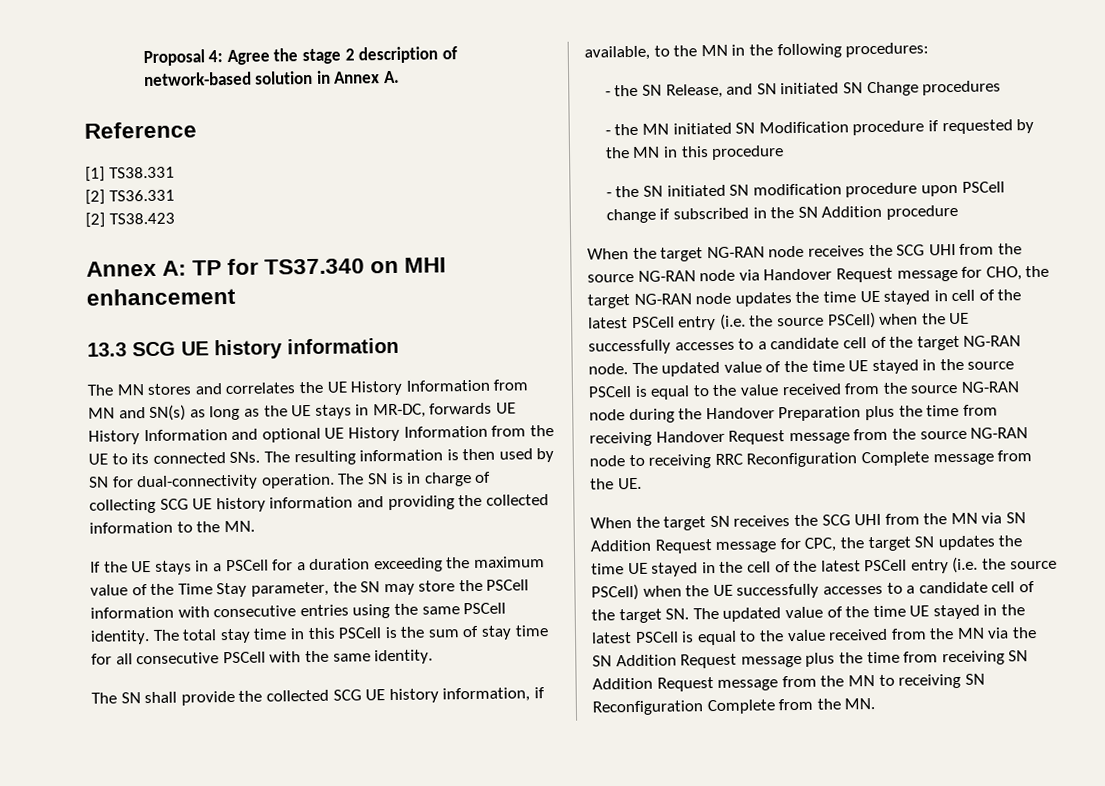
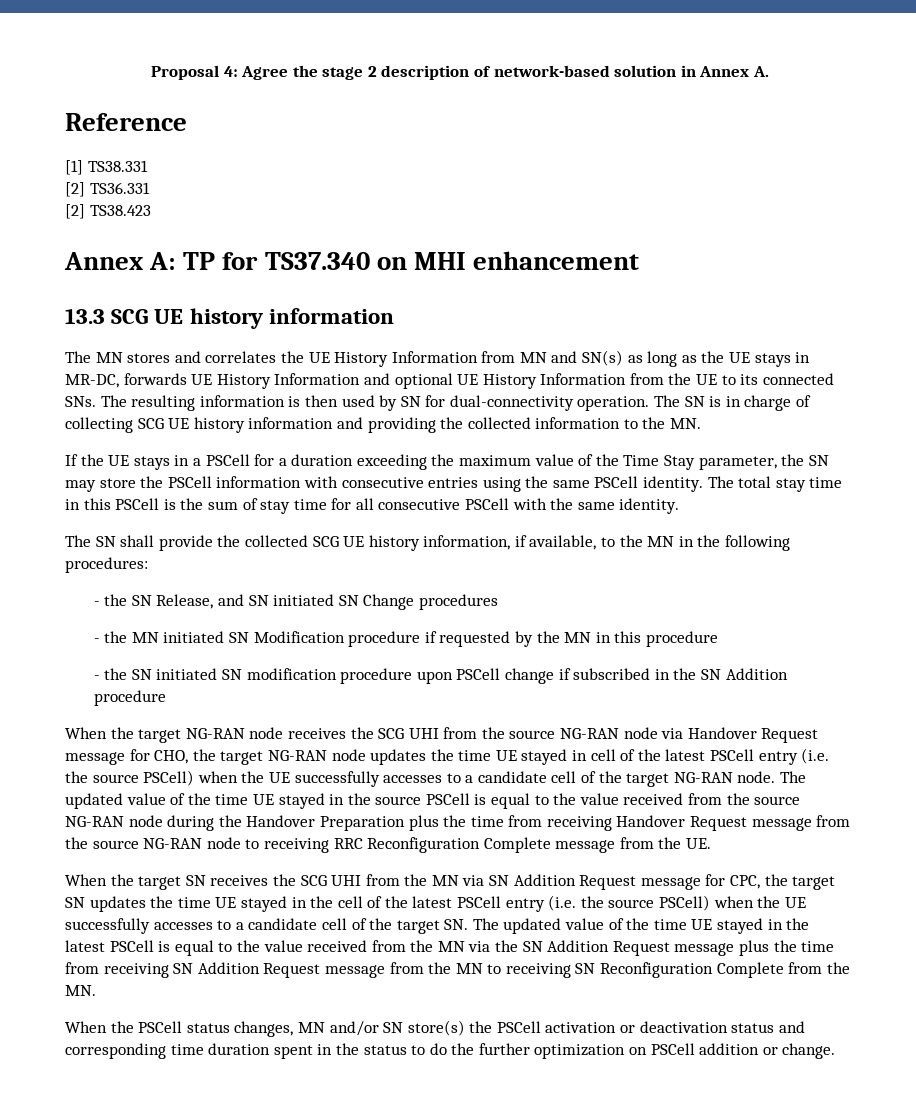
(876, 704) none -> [65,1020,805,1037] [65,1043,836,1059] // When the PSCell status changes, MN and/or SN store(s) the PSCell activation or deactivation status and corresponding time duration spent in the status to do the further optimization on PSCell addition or change.

